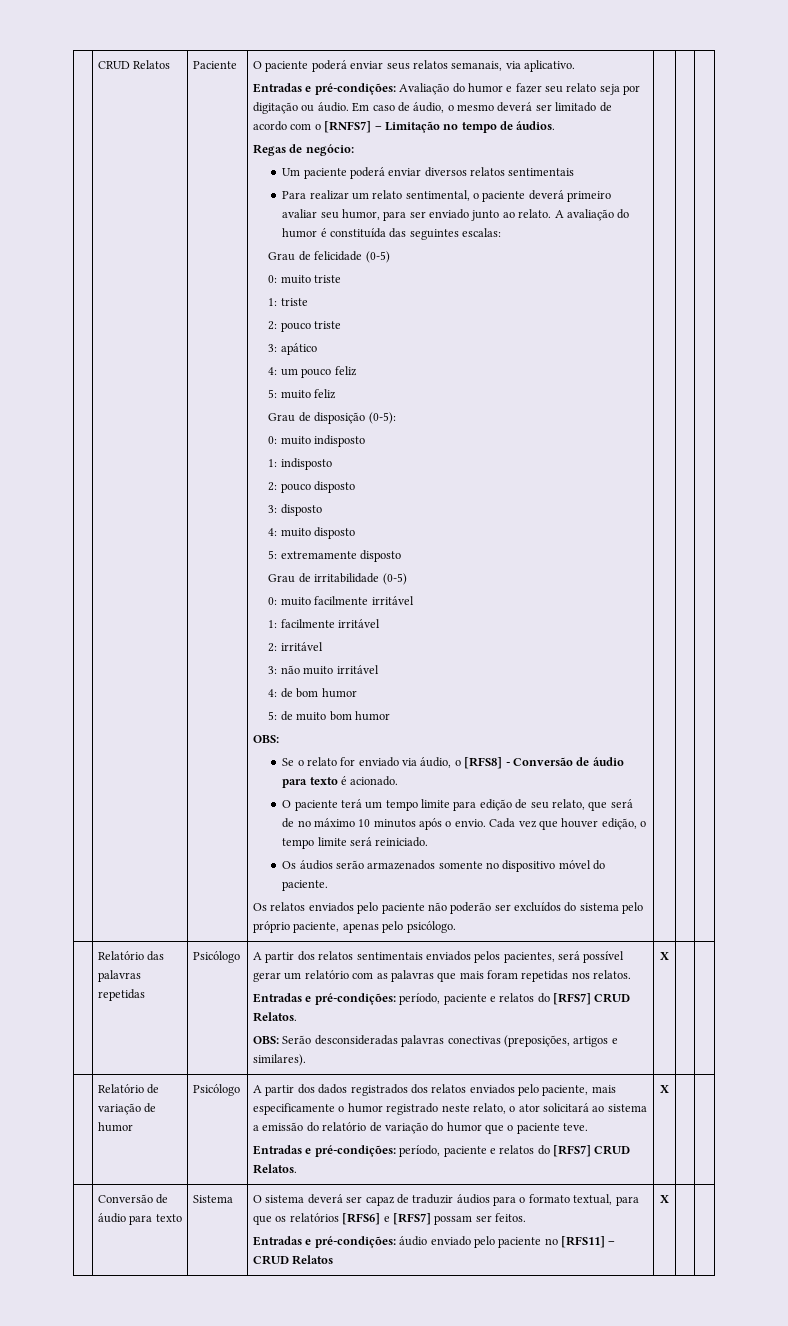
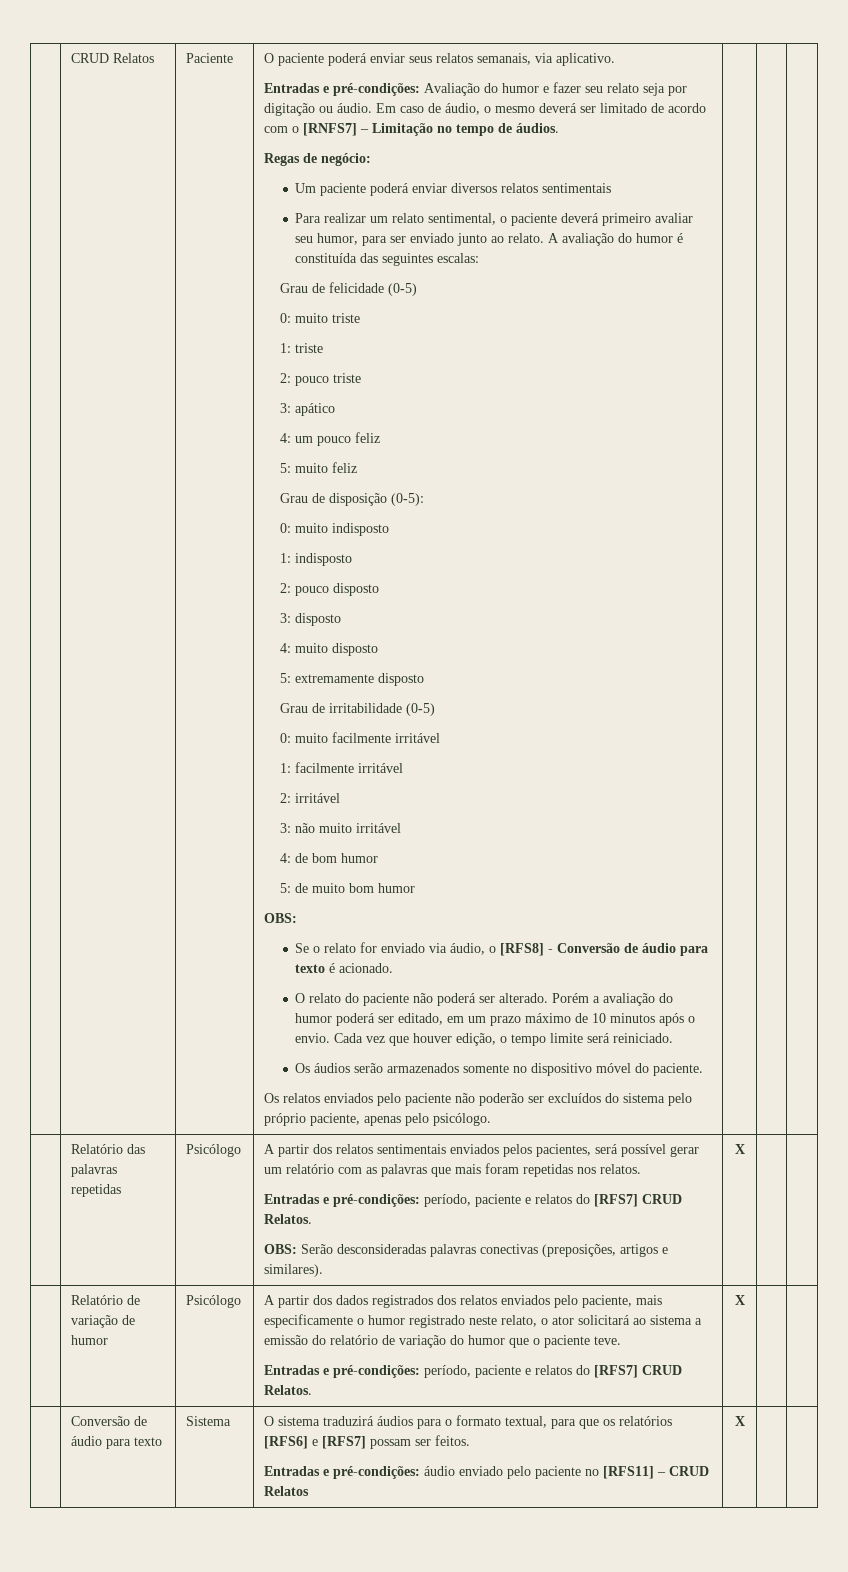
[294,799,633,811] [282,818,355,828] paciente terá um tempo limite para edição de seu relato, que será de no máximo -> [309,993,674,1006] [295,1013,589,1026] relato do paciente não poderá ser alterado. Porém a avaliação do humor poderá ser editado, em um prazo máximo de
[307,1194,454,1206] deverá ser capaz de traduzir -> [323,1416,375,1426] traduzirá

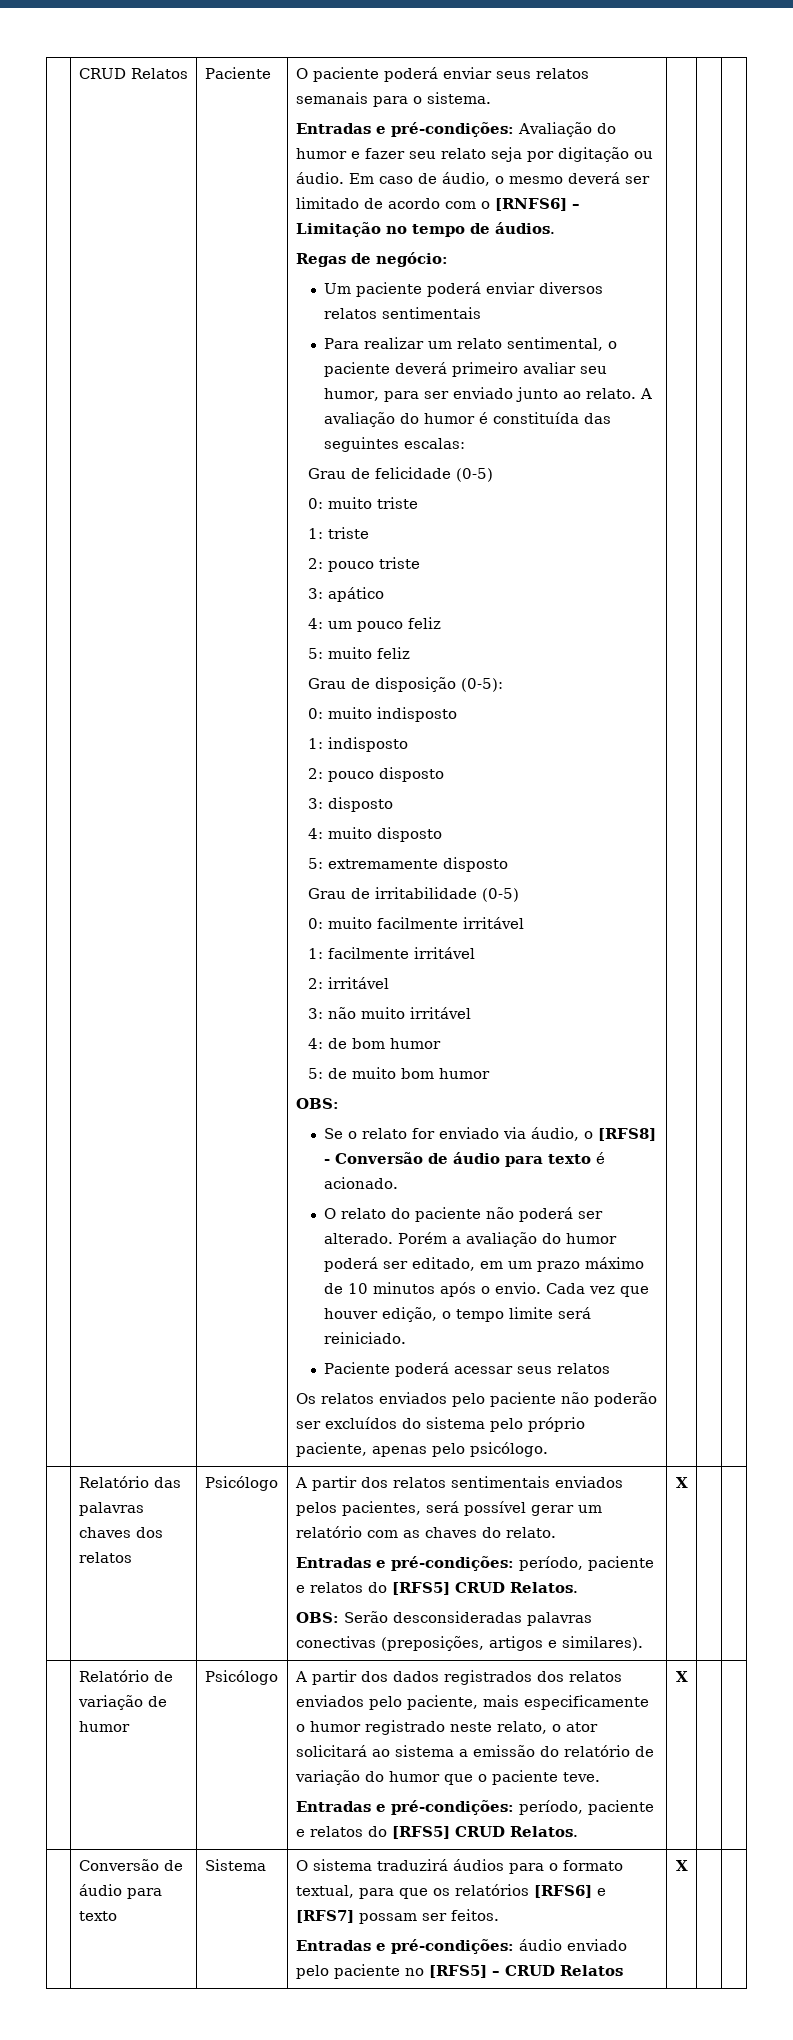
[477,53,616,66] semanais, via aplicativo. -> [295,92,491,107] semanais para o sistema.
[303,123,358,136] [RNFS7] -> [494,198,567,211] [RNFS6]
[295,1063,704,1076] Os áudios serão armazenados somente no dispositivo móvel do paciente. -> [323,1362,610,1377] Paciente poderá acessar seus relatos
[71,1184,122,1197] repetidas -> [78,1527,163,1538] [78,1552,132,1563] chaves dos relatos
[381,1163,642,1177] [264,1194,639,1207] palavras que mais foram repetidas nos relatos. // Entradas e pré-condições: período, paciente e relatos do [RFS7] -> [424,1527,556,1538] [295,1556,654,1571] [295,1582,450,1595] chaves do relato. // Entradas e pré-condições: período, paciente e relatos do [RFS5]
[594,1365,639,1378] [RFS7] -> [391,1826,450,1839] [RFS5]
[603,1466,655,1479] [RFS11] -> [428,1965,487,1978] [RFS5]

